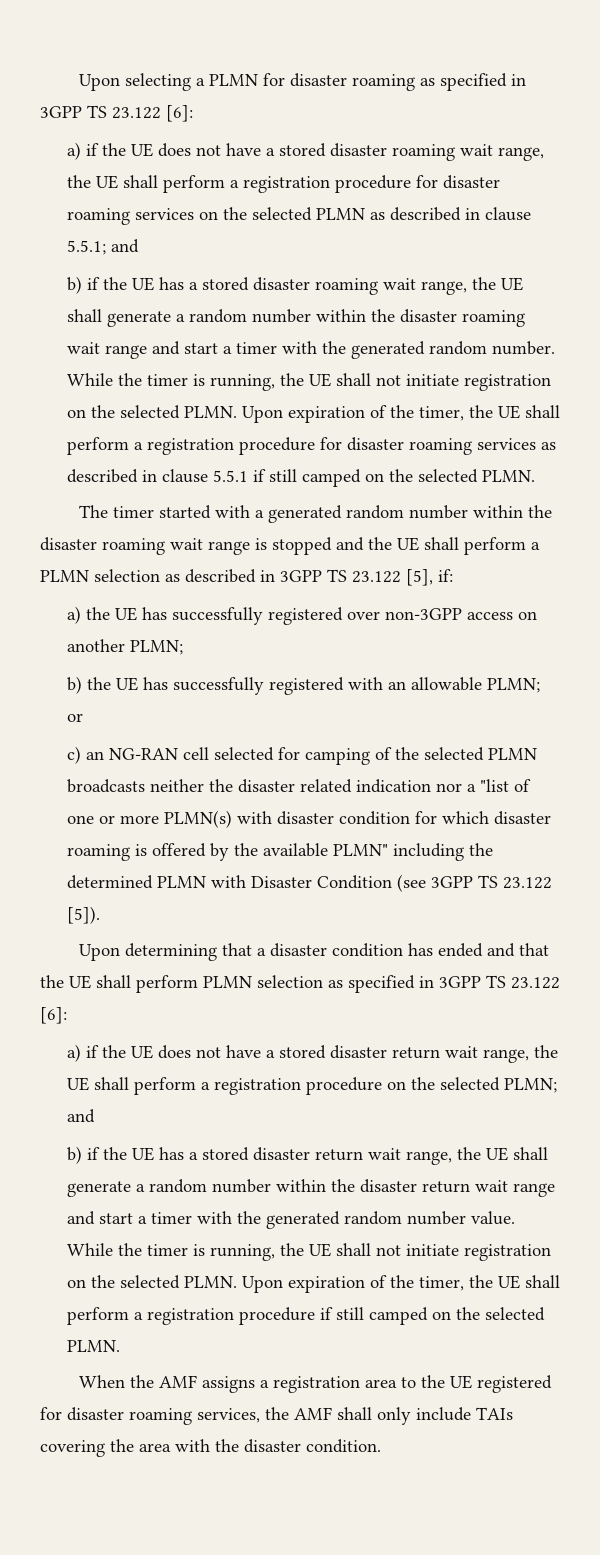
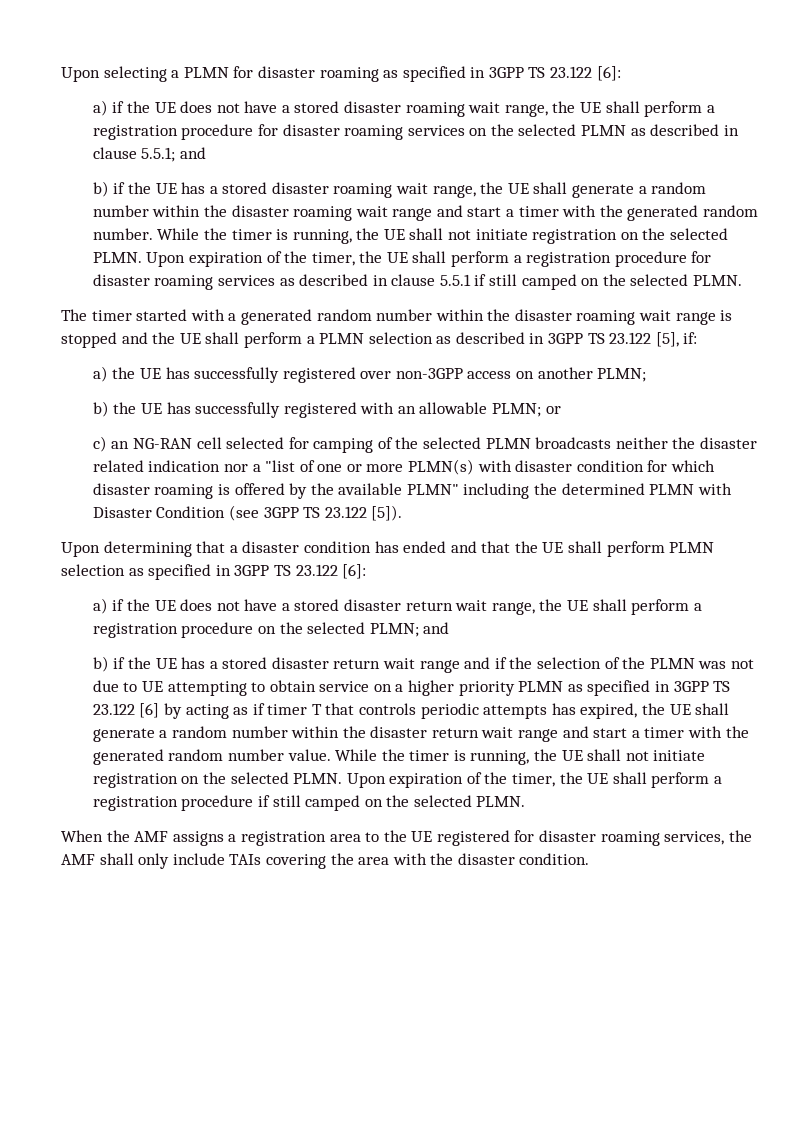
[405,1151,452,1165] range, -> [419,657,754,673] [92,680,731,696] [92,703,638,719] range and if the selection of the PLMN was not due to UE attempting to obtain service on a higher priority PLMN as specified in 3GPP TS 23.122 [6] by acting as if timer T that controls periodic attempts has expired,

